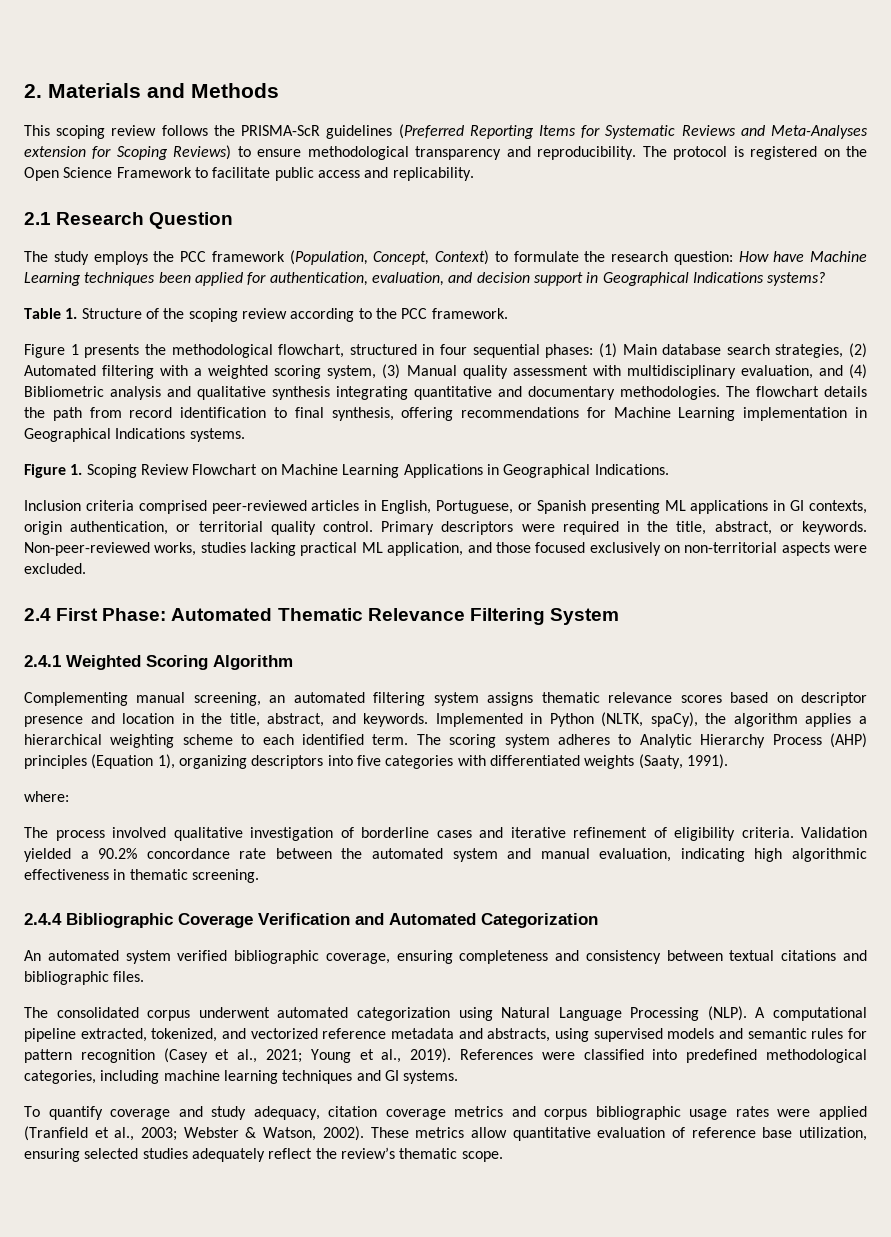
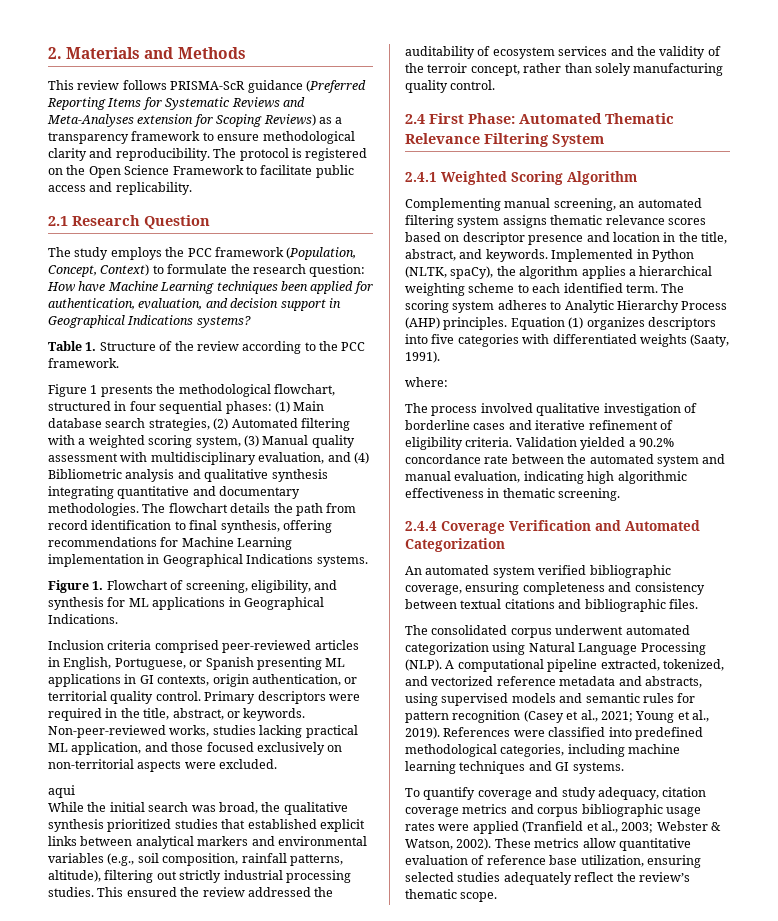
[56,125,106,139] scoping -> (74, 85) none
[213,125,393,139] the PRISMA-ScR guidelines -> [170,80,303,93] PRISMA-ScR guidance
(232, 152) none -> [318,117,343,124] [48,131,201,144] as a transparency framework
[415,146,502,160] transparency -> [48,148,87,161] clarity
[188,308,238,322] scoping -> (194, 346) none
[86,464,483,478] Scoping Review Flowchart on Machine Learning Applications -> [106,580,338,593] [48,597,226,610] Flowchart of screening, eligibility, and synthesis for ML applications
(86, 568) none -> [48,785,75,798] [48,802,348,815] [48,819,365,832] [48,836,367,849] [48,853,343,866] [48,870,351,883] [48,887,334,897] [405,46,721,59] [405,63,724,76] [405,80,496,93] // aqui // While the initial search was broad, the qualitative synthesis prioritized studies that established explicit links between analytical markers and environmental variables (e.g., soil composition, rainfall patterns, altitude), filtering out strictly industrial processing studies. This ensured the review addressed the auditability of ecosystem services and the validity of the terroir concept, rather than solely manufacturing quality control.
[24,754,247,769] principles (Equation 1), organizing -> [443,317,645,330] principles. Equation (1) organizes
[66,913,173,928] Bibliographic -> (437, 526) none

